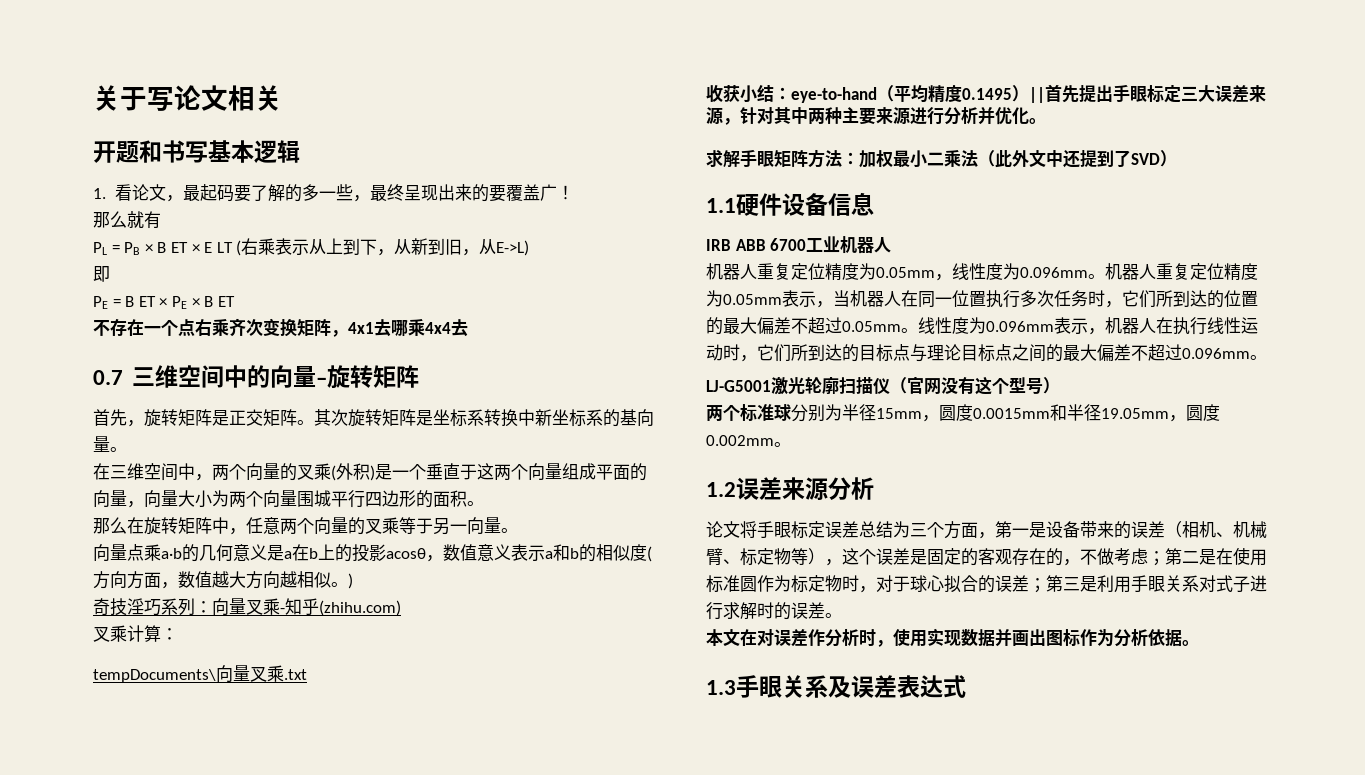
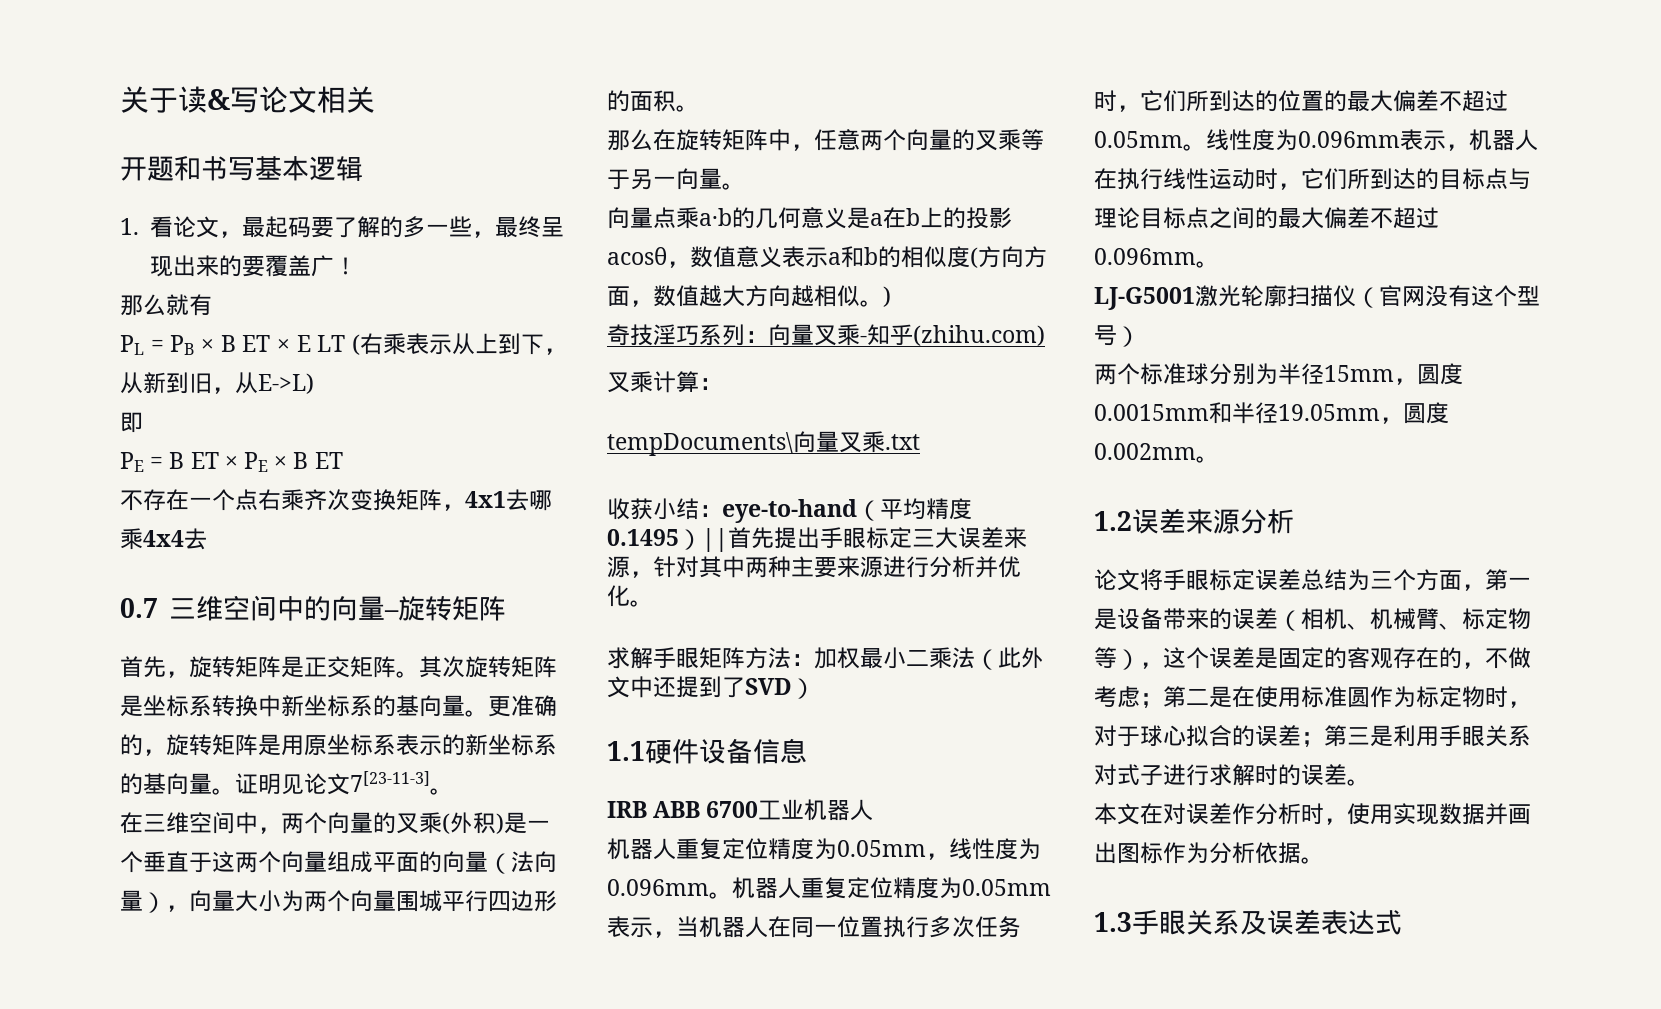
(147, 99) none -> [178,86,230,113] 读&
(127, 449) none -> [488,695,557,717] [120,734,557,756] [120,771,453,795] 更准确的，旋转矩阵是用原坐标系表示的新坐标系的基向量。证明见论文7[23-11-3]。
(127, 498) none -> [488,851,557,874] [120,890,166,913] （法向量）

